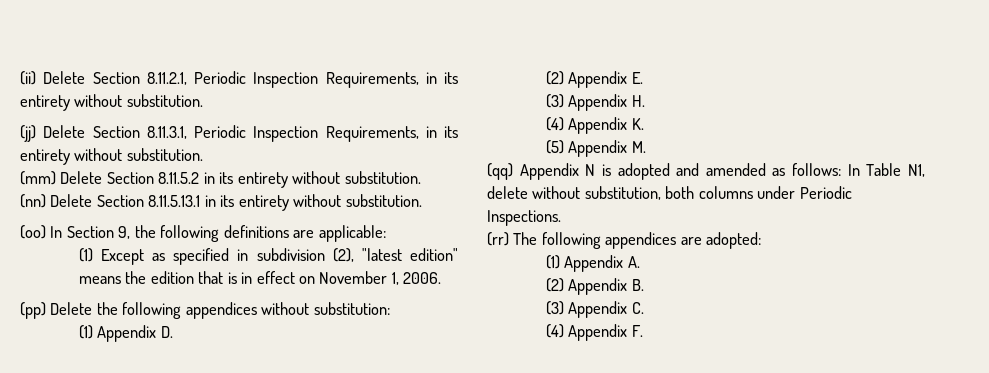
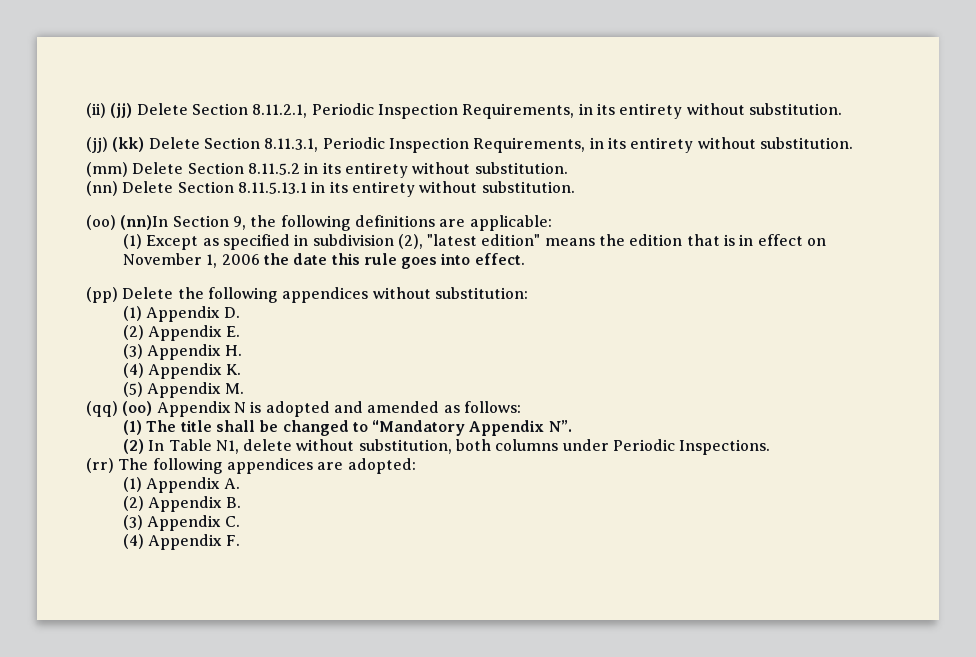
(36, 78) none -> [110,103,133,118] (jj)
(36, 133) none -> [112,137,145,152] (kk)
[50,226,63,238] In -> [120,215,169,230] (nn)In
[403,272,442,284] 2006. -> [221,253,525,269] 2006 the date this rule goes into effect.
(513, 171) none -> [122,401,153,416] (oo)
(842, 169) none -> [122,420,572,436] [122,439,144,454] // (1) The title shall be changed to “Mandatory Appendix N”. // (2)

